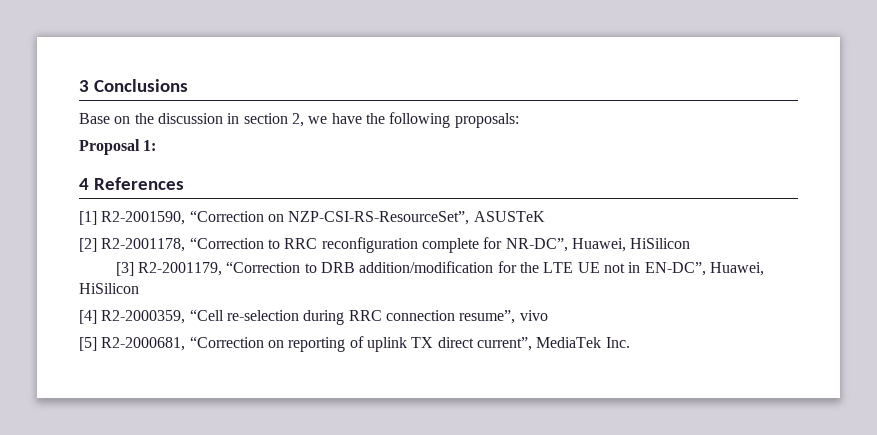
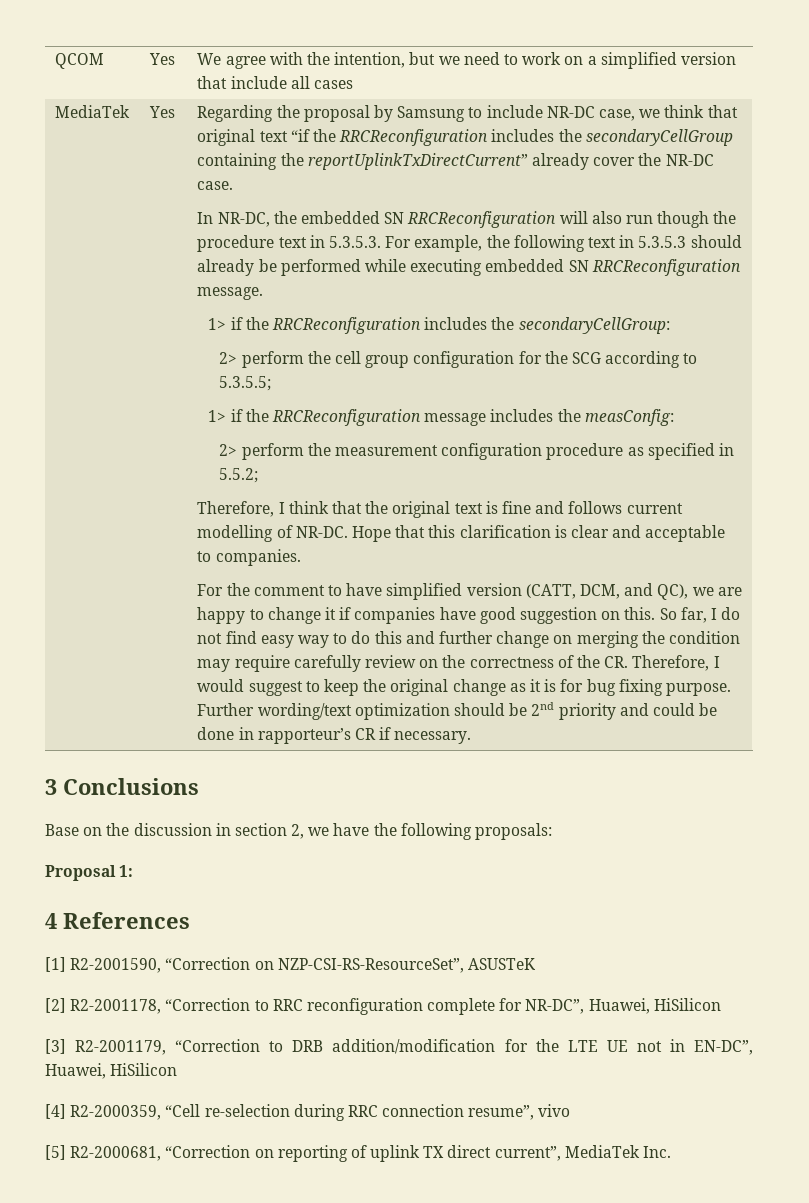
(79, 86) none -> [55,53,105,69] [149,53,176,65] [197,52,736,69] [197,76,354,89] [55,105,131,118] [149,106,176,118] [197,105,738,122] [197,129,733,146] [197,153,714,170] [197,181,234,190] [197,211,737,228] [197,235,742,252] [197,259,741,276] [197,287,264,300] [208,317,670,334] [219,351,698,368] [219,376,272,391] [208,409,674,426] [219,443,734,460] [219,468,259,483] [197,501,683,518] [197,525,726,542] [197,549,301,566] [197,583,742,600] [197,607,741,624] [197,631,740,648] [197,655,720,672] [197,679,731,696] [197,702,718,720] [197,727,472,744] QCOM | Yes | We agree with the intention, but we need to work on a simplified version that include all cases // MediaTek | Yes | Regarding the proposal by Samsung to include NR-DC case, we think that original text “if the RRCReconfiguration includes the secondaryCellGroup containing the reportUplinkTxDirectCurrent” already cover the NR-DC case. // In NR-DC, the embedded SN RRCReconfiguration will also run though the procedure text in 5.3.5.3. For example, the following text in 5.3.5.3 should already be performed while executing embedded SN RRCReconfiguration message. // 1> if the RRCReconfiguration includes the secondaryCellGroup: // 2> perform the cell group configuration for the SCG according to 5.3.5.5; // 1> if the RRCReconfiguration message includes the measConfig: // 2> perform the measurement configuration procedure as specified in 5.5.2; // Therefore, I think that the original text is fine and follows current modelling of NR-DC. Hope that this clarification is clear and acceptable to companies. // For the comment to have simplified version (CATT, DCM, and QC), we are happy to change it if companies have good suggestion on this. So far, I do not find easy way to do this and further change on merging the condition may require carefully review on the correctness of the CR. Therefore, I would suggest to keep the original change as it is for bug fixing purpose. Further wording/text optimization should be 2nd priority and could be done in rapporteur’s CR if necessary. //

